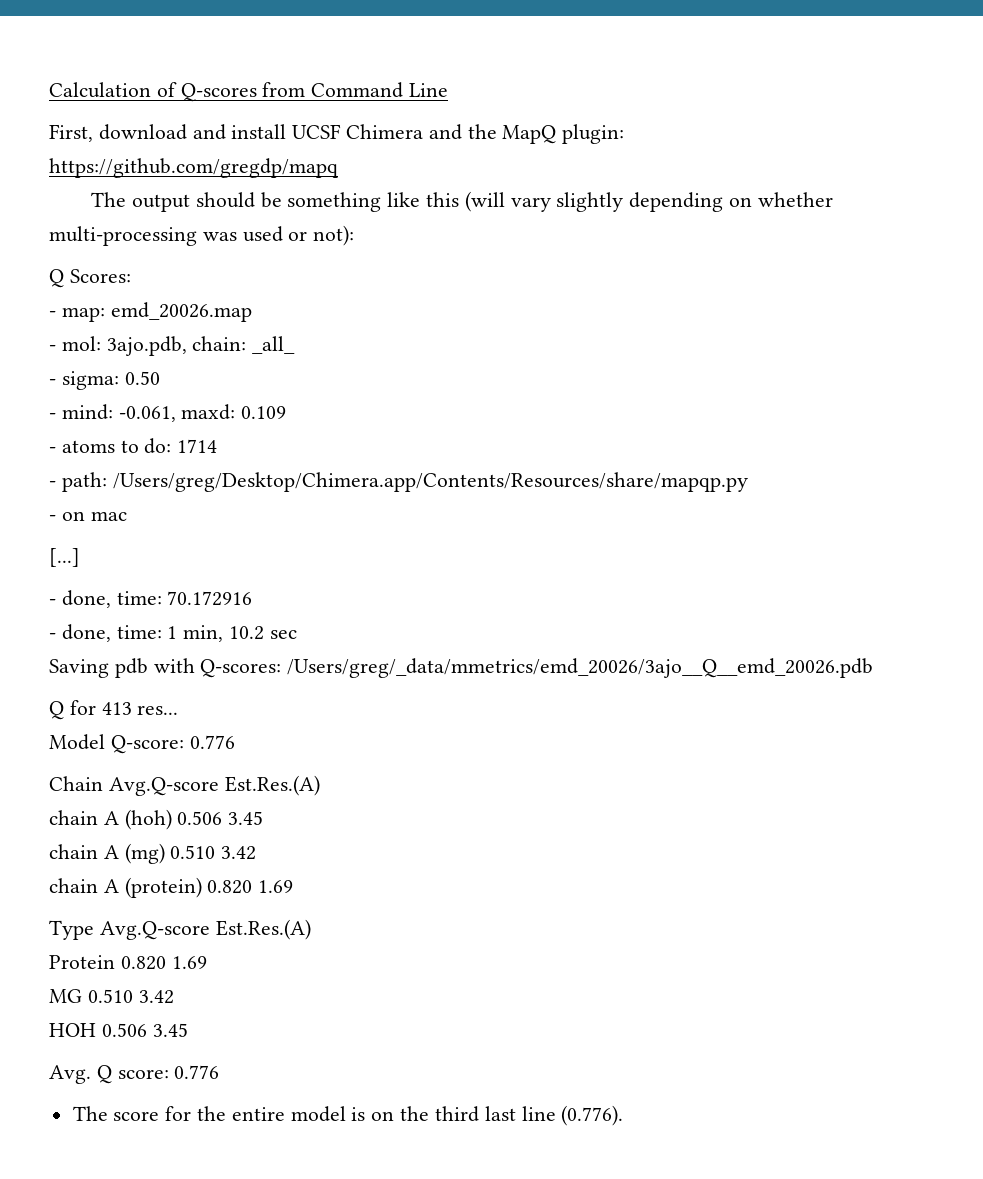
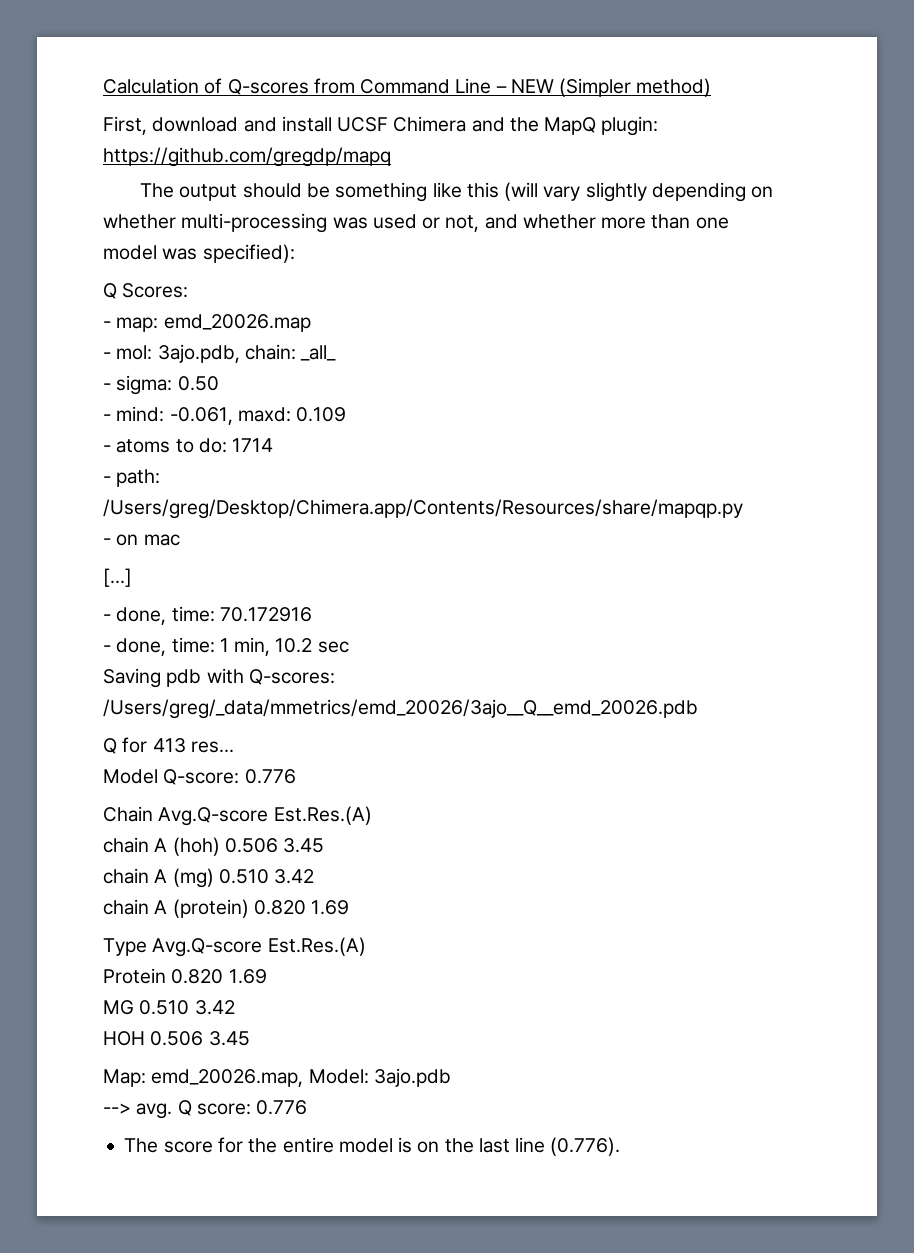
(449, 90) none -> [495,78,712,97] – NEW (Simpler method)
[313,225,355,246] not): -> [445,214,729,232] [103,244,295,263] not, and whether more than one model was specified):
[49,1065,91,1084] Avg. -> [103,1068,451,1087] [103,1103,173,1119] Map: emd_20026.map, Model: 3ajo.pdb // --> avg.
[434,1106,479,1122] third -> (474, 1145) none

